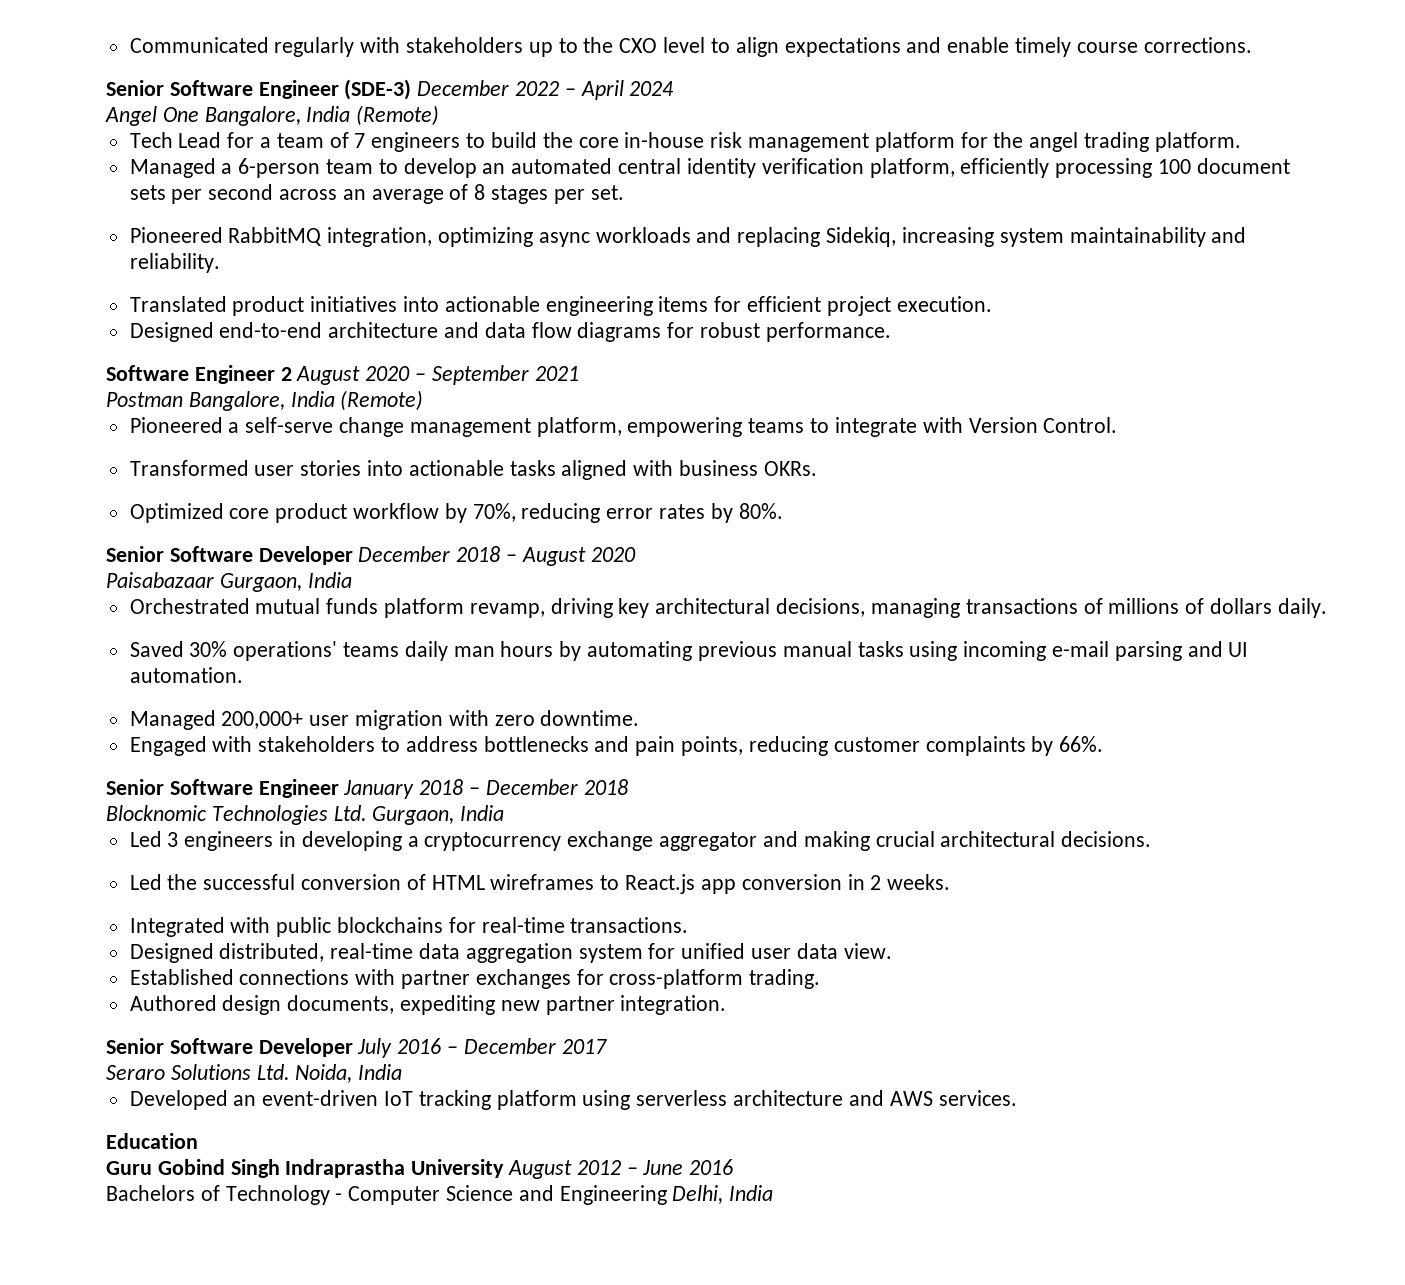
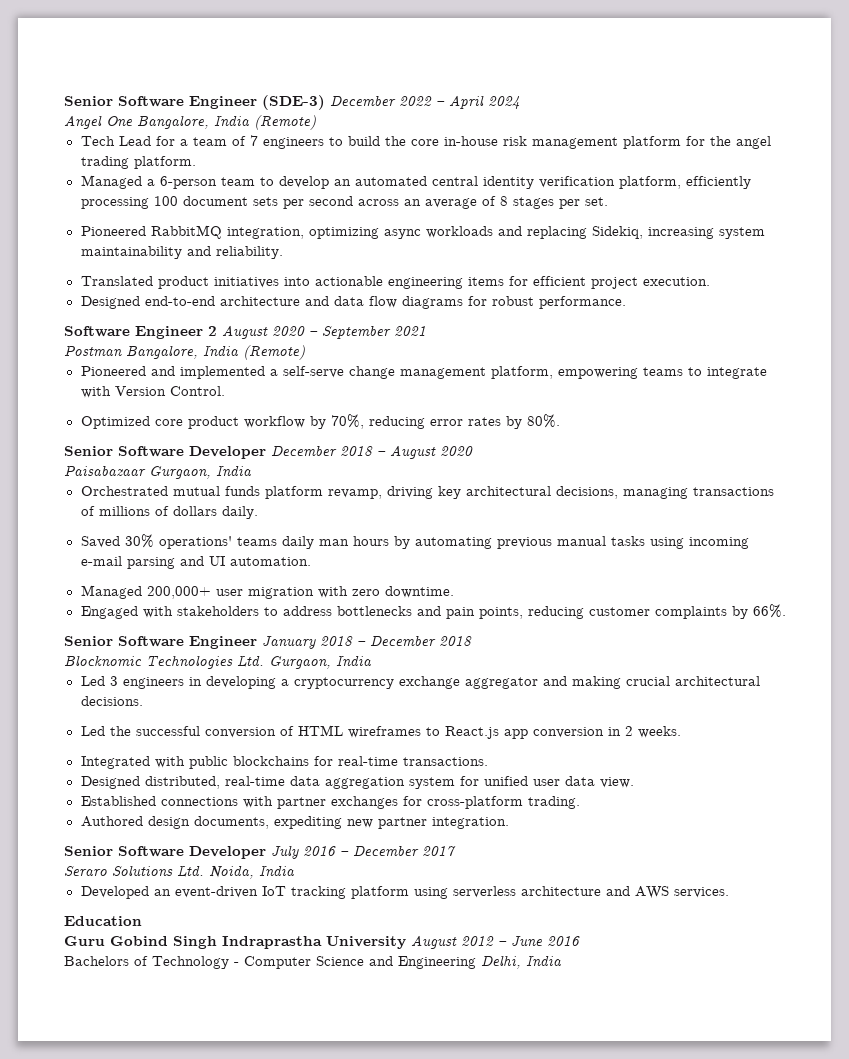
[129,37,1252,57] Communicated regularly with stakeholders up to the CXO level to align expectations and enable timely course corrections. // -> (64, 101) none
(223, 425) none -> [150,366,265,379] and implemented
[129,460,817,480] // Transformed user stories into actionable tasks aligned with business OKRs. -> (225, 391) none

